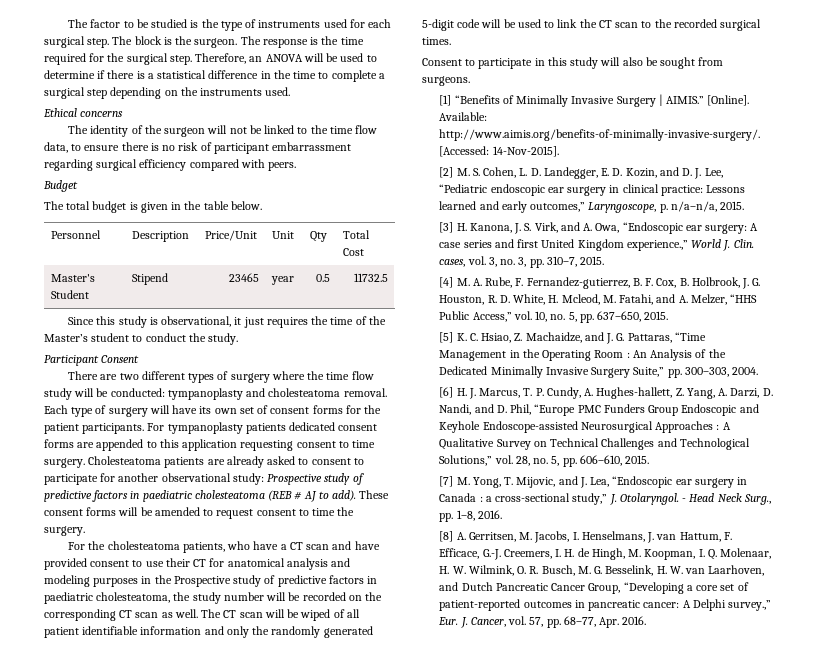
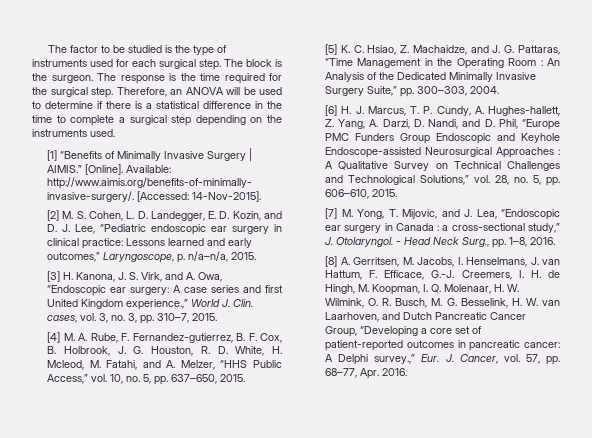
[43,108,124,117] [68,125,378,137] [44,142,352,154] [44,159,297,171] [43,180,78,192] [44,201,262,213] [51,230,102,239] [132,231,190,242] [205,230,258,241] [272,231,295,239] [310,231,328,242] [343,230,371,239] [343,248,365,256] [51,274,96,282] [51,290,90,299] [132,273,169,285] [228,273,259,282] [271,276,295,285] [315,274,330,282] [353,273,388,282] [68,316,386,328] [44,333,239,345] [44,355,140,366] [68,371,374,383] [44,388,387,400] [44,405,382,417] [44,422,378,434] [44,439,376,451] [44,456,364,468] [44,473,364,485] [44,490,390,502] [44,507,355,519] [44,526,85,536] [68,541,380,553] [44,558,351,570] [44,575,378,587] [44,592,383,604] [44,609,360,621] [44,626,373,638] [422,19,762,31] [422,37,451,45] [422,57,724,69] [422,76,470,86] // Ethical concerns // The identity of the surgeon will not be linked to the time flow data, to ensure there is no risk of participant embarrassment regarding surgical efficiency compared with peers. // Budget // The total budget is given in the table below. // Personnel | Description | Price/Unit | Unit | Qty | Total Cost // Master's Student | Stipend | 23465 | year | 0.5 | 11732.5 // Since this study is observational, it just requires the time of the Master’s student to conduct the study. // Participant Consent // There are two different types of surgery where the time flow study will be conducted: tympanoplasty and cholesteatoma removal. Each type of surgery will have its own set of consent forms for the patient participants. For tympanoplasty patients dedicated consent forms are appended to this application requesting consent to time surgery. Cholesteatoma patients are already asked to consent to participate for another observational study: Prospective study of predictive factors in paediatric cholesteatoma (REB # AJ to add). These consent forms will be amended to request consent to time the surgery. // For the cholesteatoma patients, who have a CT scan and have provided consent to use their CT for anatomical analysis and modeling purposes in the Prospective study of predictive factors in paediatric cholesteatoma, the study number will be recorded on the corresponding CT scan as well. The CT scan will be wiped of all patient identifiable information and only the randomly generated 5-digit code will be used to link the CT scan to the recorded surgical times. // Consent to participate in this study will also be sought from surgeons. -> (115, 133) none

